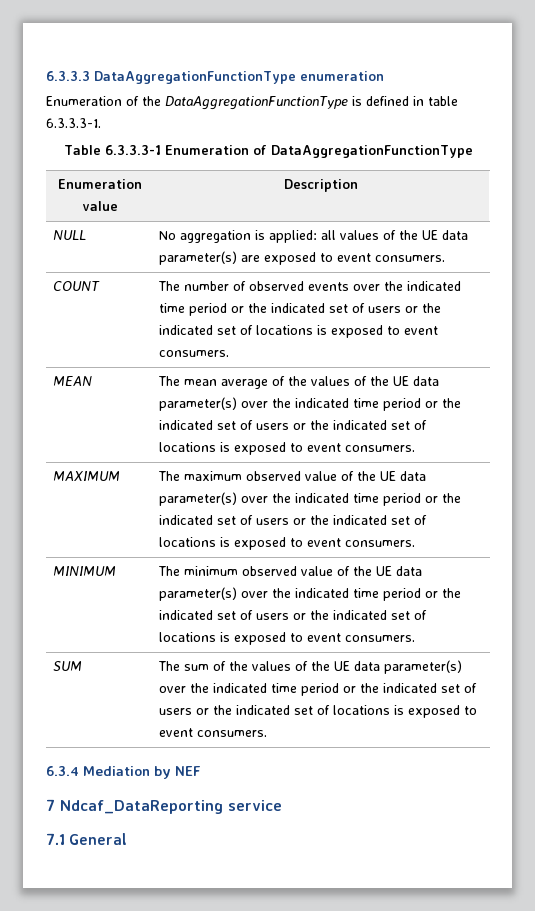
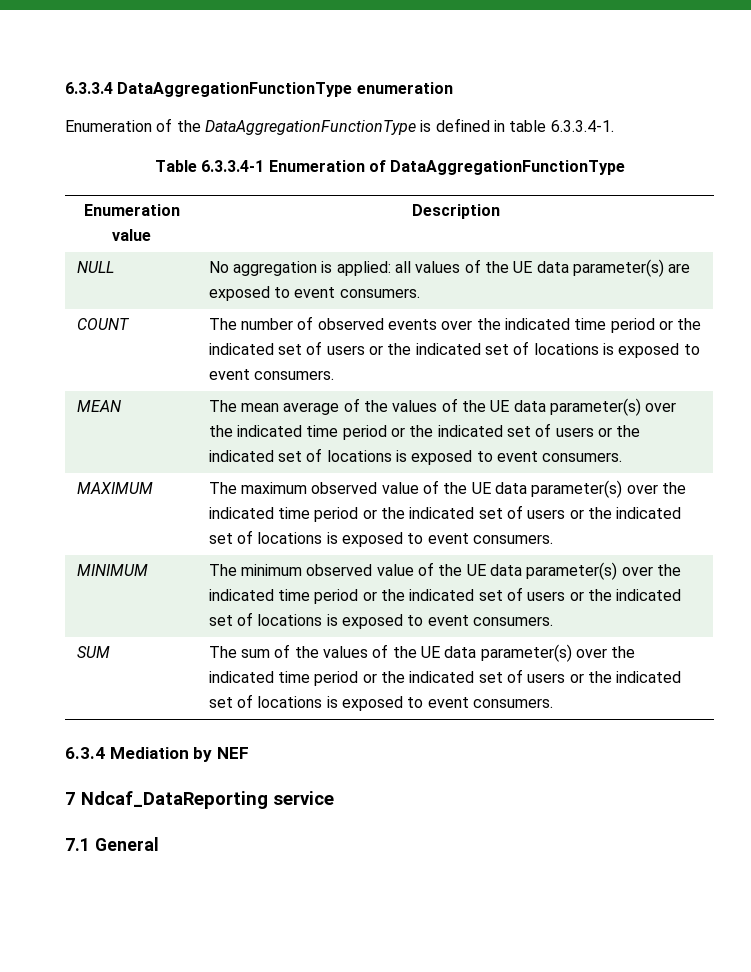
[46,71,90,81] 6.3.3.3 -> [65,82,113,94] 6.3.3.4
[46,118,101,128] 6.3.3.3-1. -> [550,120,614,132] 6.3.3.4-1.
[104,145,161,155] 6.3.3.3-1 -> [201,160,265,172] 6.3.3.4-1

